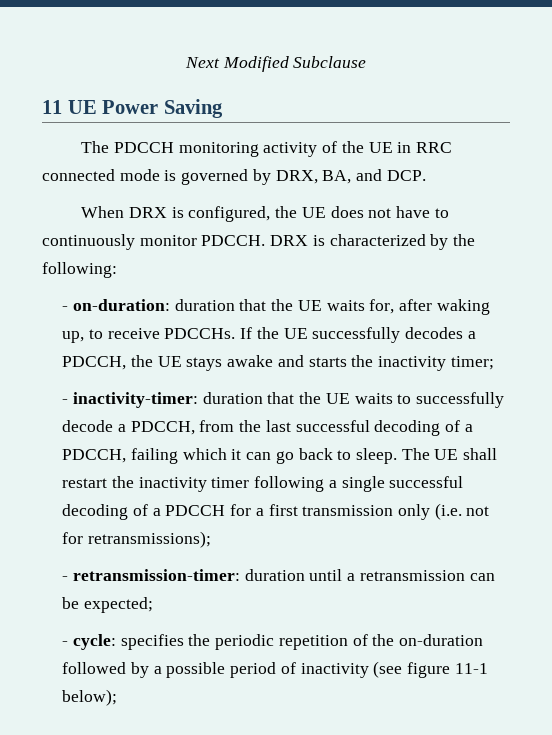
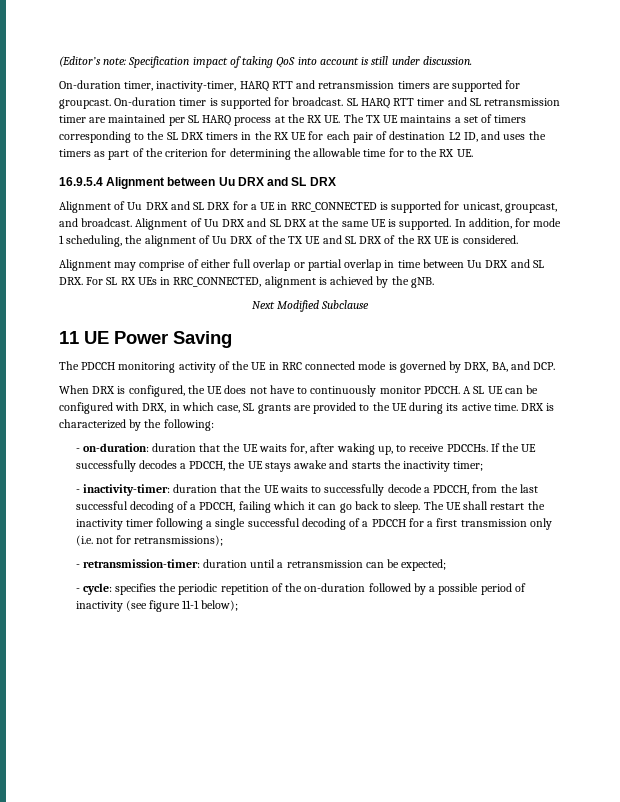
(184, 62) none -> [59,56,472,68] [59,80,521,92] [59,97,561,109] [59,114,527,126] [59,131,546,143] [59,148,473,160] [59,177,336,189] [59,201,557,213] [59,218,562,230] [59,235,518,247] [59,259,544,271] [59,276,434,288] (Editor’s note: Specification impact of taking QoS into account is still under discussion. // On-duration timer, inactivity-timer, HARQ RTT and retransmission timers are supported for groupcast. On-duration timer is supported for broadcast. SL HARQ RTT timer and SL retransmission timer are maintained per SL HARQ process at the RX UE. The TX UE maintains a set of timers corresponding to the SL DRX timers in the RX UE for each pair of destination L2 ID, and uses the timers as part of the criterion for determining the allowable time for to the RX UE. // 16.9.5.4 Alignment between Uu DRX and SL DRX // Alignment of Uu DRX and SL DRX for a UE in RRC_CONNECTED is supported for unicast, groupcast, and broadcast. Alignment of Uu DRX and SL DRX at the same UE is supported. In addition, for mode 1 scheduling, the alignment of Uu DRX of the TX UE and SL DRX of the RX UE is considered. // Alignment may comprise of either full overlap or partial overlap in time between Uu DRX and SL DRX. For SL RX UEs in RRC_CONNECTED, alignment is achieved by the gNB. //
(266, 240) none -> [463,385,539,394] [59,402,518,414] A SL UE can be configured with DRX, in which case, SL grants are provided to the UE during its active time.

